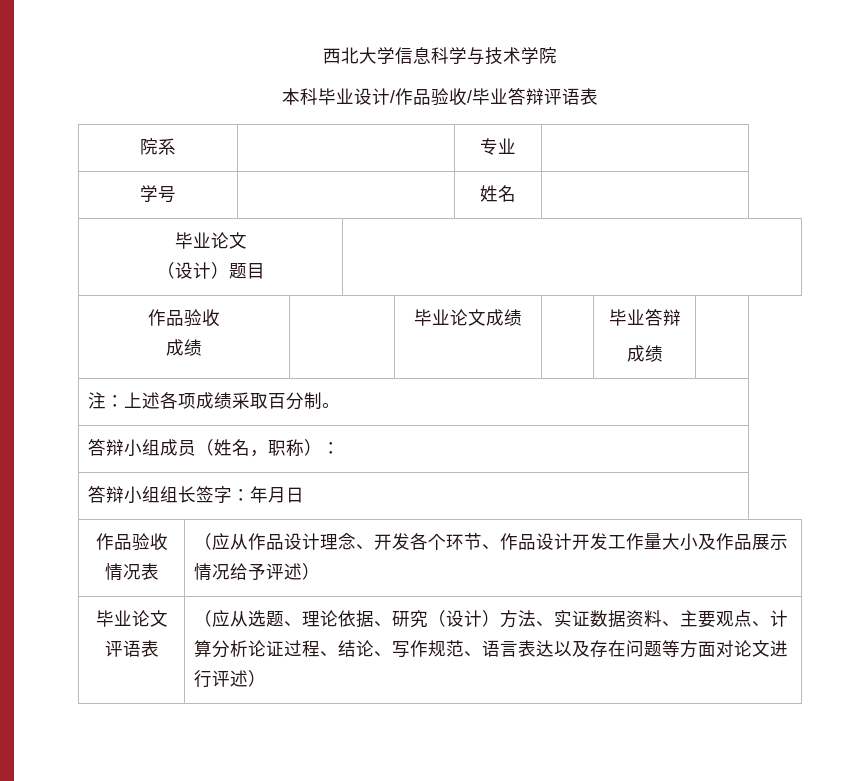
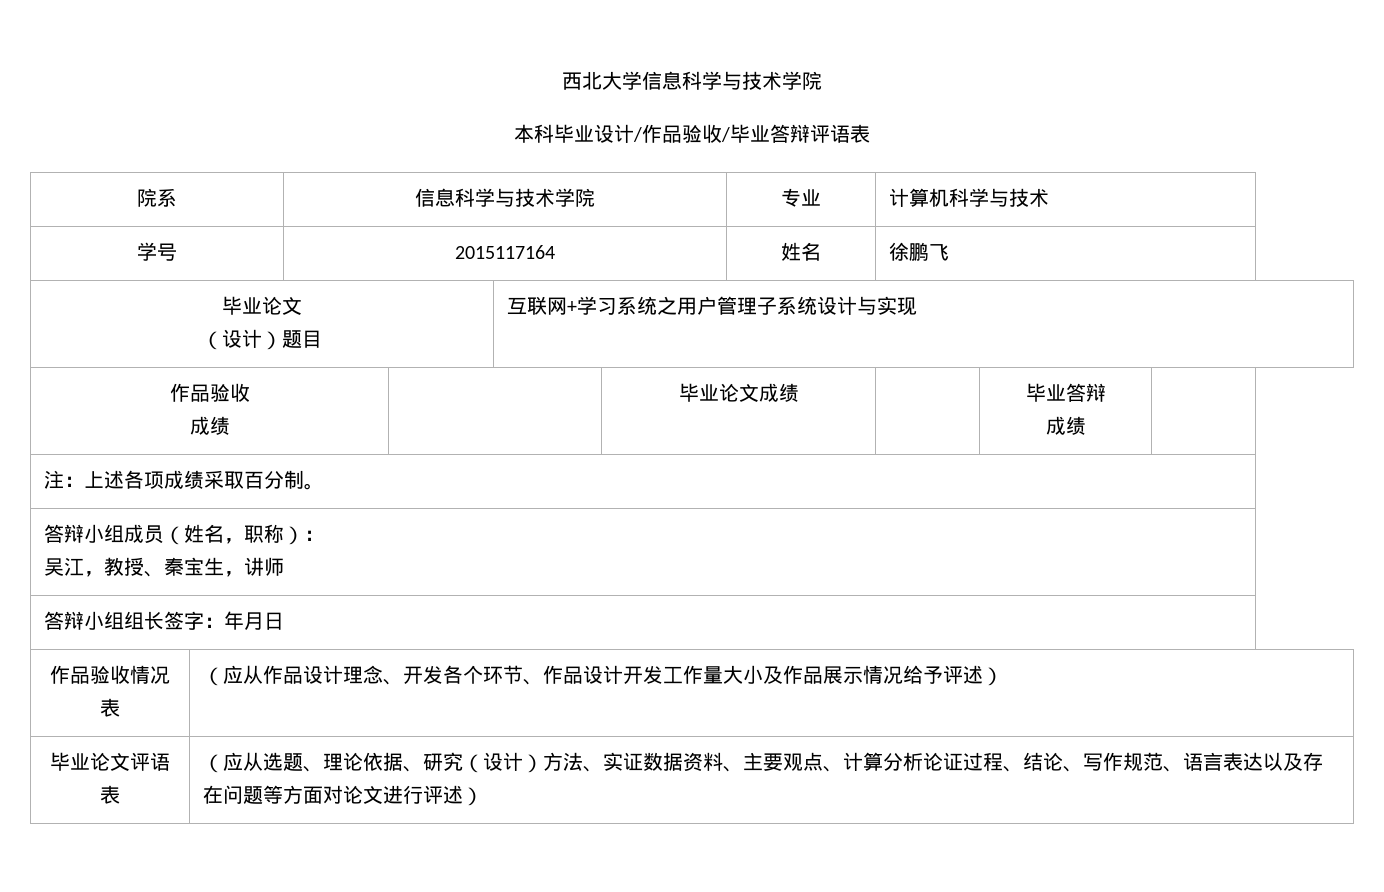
[480,138,516,155] | 专业 | -> [415,188,595,207] [781,188,821,207] [889,188,1050,207] 信息科学与技术学院 | 专业 | 计算机科学与技术
(176, 194) none -> [455,245,555,259] 2015117164
(516, 193) none -> [889,242,950,261] 徐鹏飞
(265, 271) none -> [507,296,918,316] 互联网+学习系统之用户管理子系统设计与实现
(341, 448) none -> [44,557,285,577] // 吴江，教授、秦宝生，讲师

